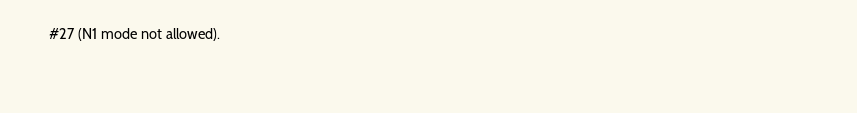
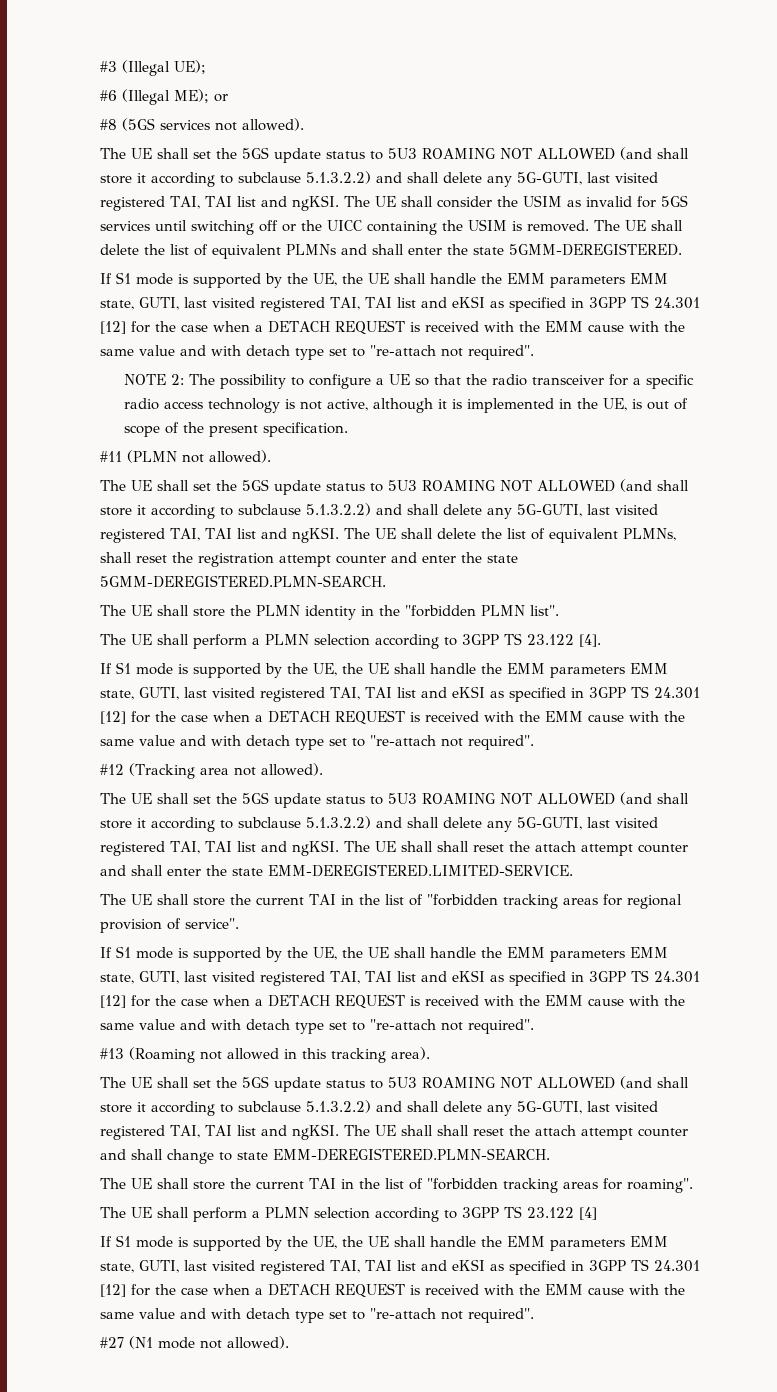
(49, 33) none -> [99,60,206,76] [99,89,228,105] [99,118,304,131] [99,147,689,163] [99,171,658,187] [99,195,688,211] [99,219,683,235] [99,243,682,259] [99,272,668,288] [99,296,700,312] [99,320,685,335] [99,345,534,360] [123,374,694,389] [123,398,688,413] [123,422,348,437] [99,450,271,463] [99,479,689,495] [99,503,658,519] [99,527,676,543] [99,552,518,567] [99,575,386,588] [99,605,559,620] [99,633,601,649] [99,662,668,678] [99,686,700,702] [99,710,685,725] [99,735,534,750] [99,763,323,779] [99,792,689,808] [99,816,658,832] [99,840,688,856] [99,864,573,877] [99,894,682,909] [99,918,239,933] [99,946,668,962] [99,970,700,986] [99,994,685,1009] [99,1019,534,1034] [99,1047,430,1063] [99,1076,689,1092] [99,1100,658,1116] [99,1124,688,1140] [99,1148,550,1164] [99,1178,693,1193] [99,1206,597,1222] [99,1235,668,1251] [99,1259,700,1275] [99,1283,685,1298] [99,1308,534,1323] #3 (Illegal UE); // #6 (Illegal ME); or // #8 (5GS services not allowed). // The UE shall set the 5GS update status to 5U3 ROAMING NOT ALLOWED (and shall store it according to subclause 5.1.3.2.2) and shall delete any 5G-GUTI, last visited registered TAI, TAI list and ngKSI. The UE shall consider the USIM as invalid for 5GS services until switching off or the UICC containing the USIM is removed. The UE shall delete the list of equivalent PLMNs and shall enter the state 5GMM-DEREGISTERED. // If S1 mode is supported by the UE, the UE shall handle the EMM parameters EMM state, GUTI, last visited registered TAI, TAI list and eKSI as specified in 3GPP TS 24.301 [12] for the case when a DETACH REQUEST is received with the EMM cause with the same value and with detach type set to "re-attach not required". // NOTE 2: The possibility to configure a UE so that the radio transceiver for a specific radio access technology is not active, although it is implemented in the UE, is out of scope of the present specification. // #11 (PLMN not allowed). // The UE shall set the 5GS update status to 5U3 ROAMING NOT ALLOWED (and shall store it according to subclause 5.1.3.2.2) and shall delete any 5G-GUTI, last visited registered TAI, TAI list and ngKSI. The UE shall delete the list of equivalent PLMNs, shall reset the registration attempt counter and enter the state 5GMM-DEREGISTERED.PLMN-SEARCH. // The UE shall store the PLMN identity in the "forbidden PLMN list". // The UE shall perform a PLMN selection according to 3GPP TS 23.122 [4]. // If S1 mode is supported by the UE, the UE shall handle the EMM parameters EMM state, GUTI, last visited registered TAI, TAI list and eKSI as specified in 3GPP TS 24.301 [12] for the case when a DETACH REQUEST is received with the EMM cause with the same value and with detach type set to "re-attach not required". // #12 (Tracking area not allowed). // The UE shall set the 5GS update status to 5U3 ROAMING NOT ALLOWED (and shall store it according to subclause 5.1.3.2.2) and shall delete any 5G-GUTI, last visited registered TAI, TAI list and ngKSI. The UE shall shall reset the attach attempt counter and shall enter the state EMM-DEREGISTERED.LIMITED-SERVICE. // The UE shall store the current TAI in the list of "forbidden tracking areas for regional provision of service". // If S1 mode is supported by the UE, the UE shall handle the EMM parameters EMM state, GUTI, last visited registered TAI, TAI list and eKSI as specified in 3GPP TS 24.301 [12] for the case when a DETACH REQUEST is received with the EMM cause with the same value and with detach type set to "re-attach not required". // #13 (Roaming not allowed in this tracking area). // The UE shall set the 5GS update status to 5U3 ROAMING NOT ALLOWED (and shall store it according to subclause 5.1.3.2.2) and shall delete any 5G-GUTI, last visited registered TAI, TAI list and ngKSI. The UE shall shall reset the attach attempt counter and shall change to state EMM-DEREGISTERED.PLMN-SEARCH. // The UE shall store the current TAI in the list of "forbidden tracking areas for roaming". // The UE shall perform a PLMN selection according to 3GPP TS 23.122 [4] // If S1 mode is supported by the UE, the UE shall handle the EMM parameters EMM state, GUTI, last visited registered TAI, TAI list and eKSI as specified in 3GPP TS 24.301 [12] for the case when a DETACH REQUEST is received with the EMM cause with the same value and with detach type set to "re-attach not required". //

